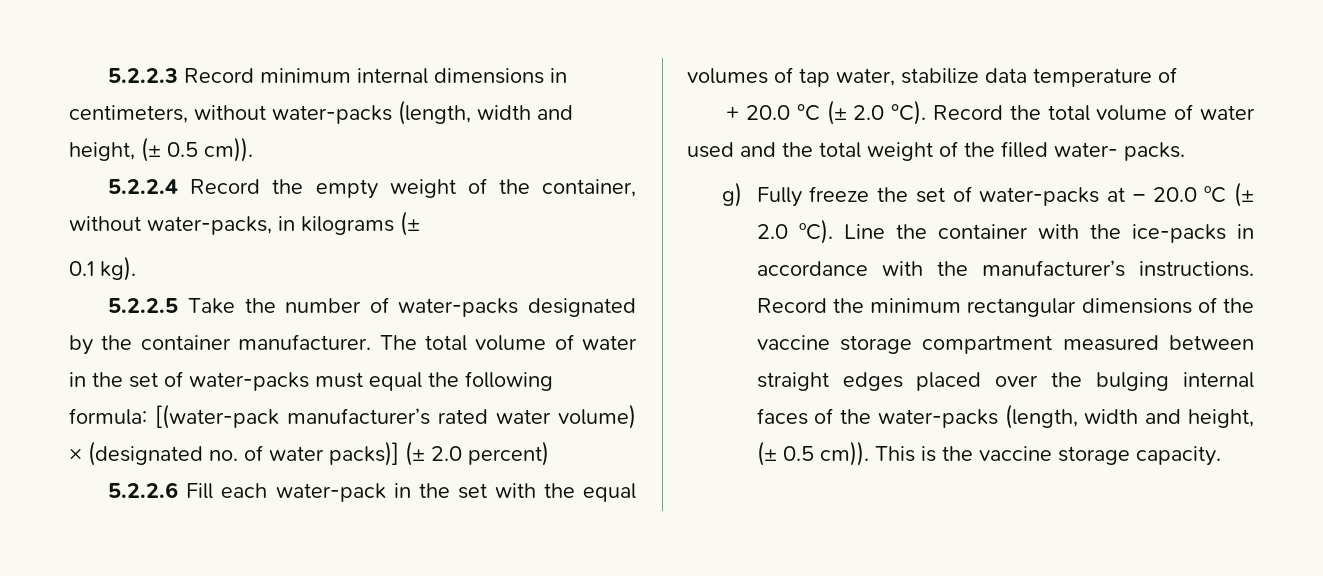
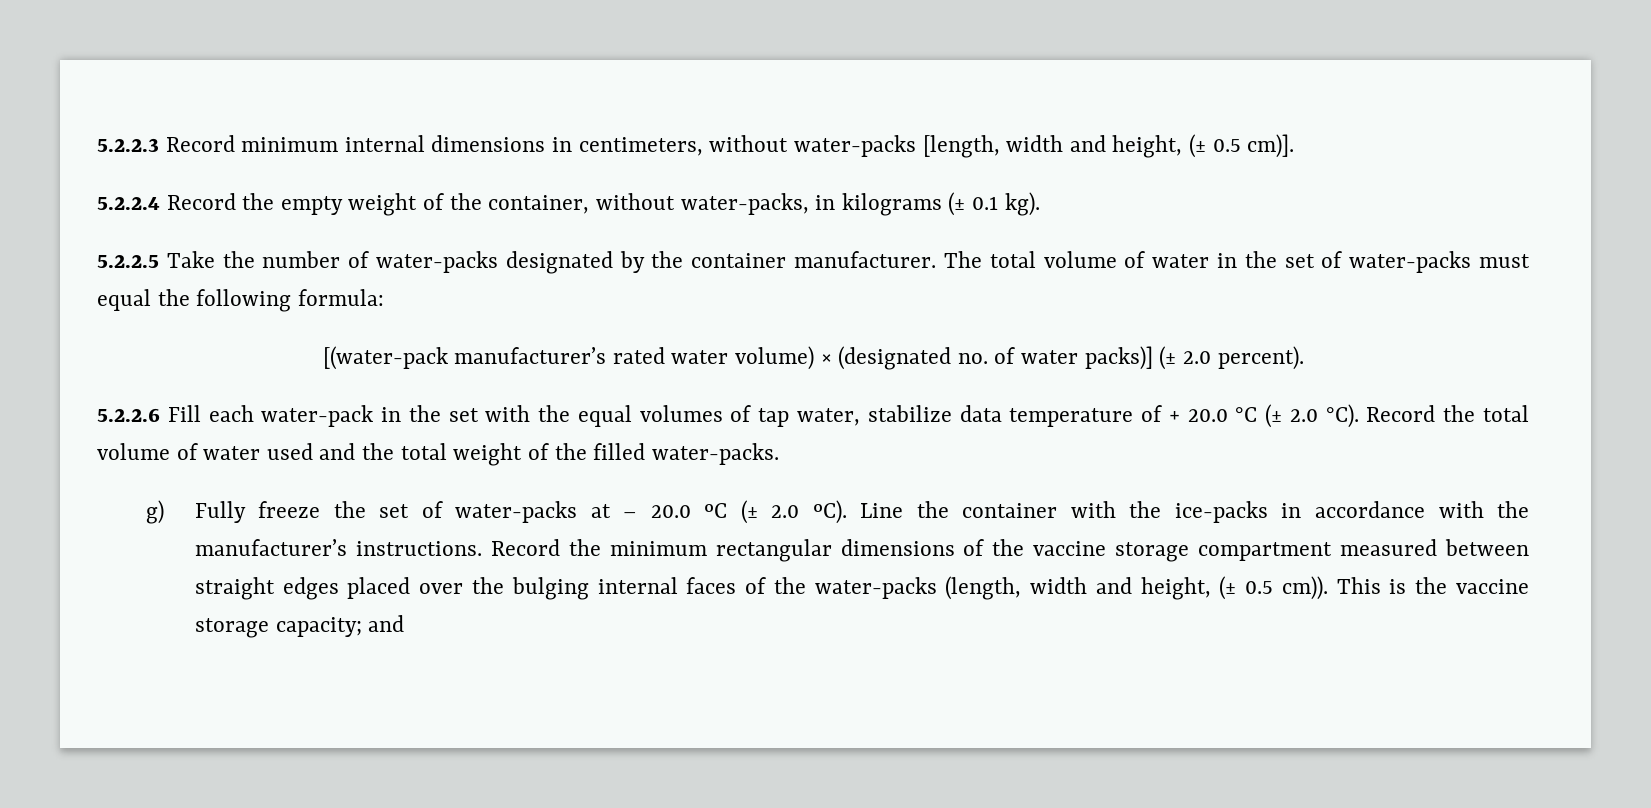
[398,100,573,125] [69,137,253,162] (length, width and height, (± 0.5 cm)). -> [922,134,1295,158] [length, width and height, (± 0.5 cm)].
(420, 223) // -> (966, 204) none
(147, 416) none -> (384, 297) //
[468,441,549,466] percent) -> [1217,346,1304,370] percent).
(1177, 75) // -> (1163, 413) none
[1054,142,1185,161] water- packs. -> [651,443,779,465] water-packs.
[1135,446,1221,466] capacity. -> [275,615,405,637] capacity; and

